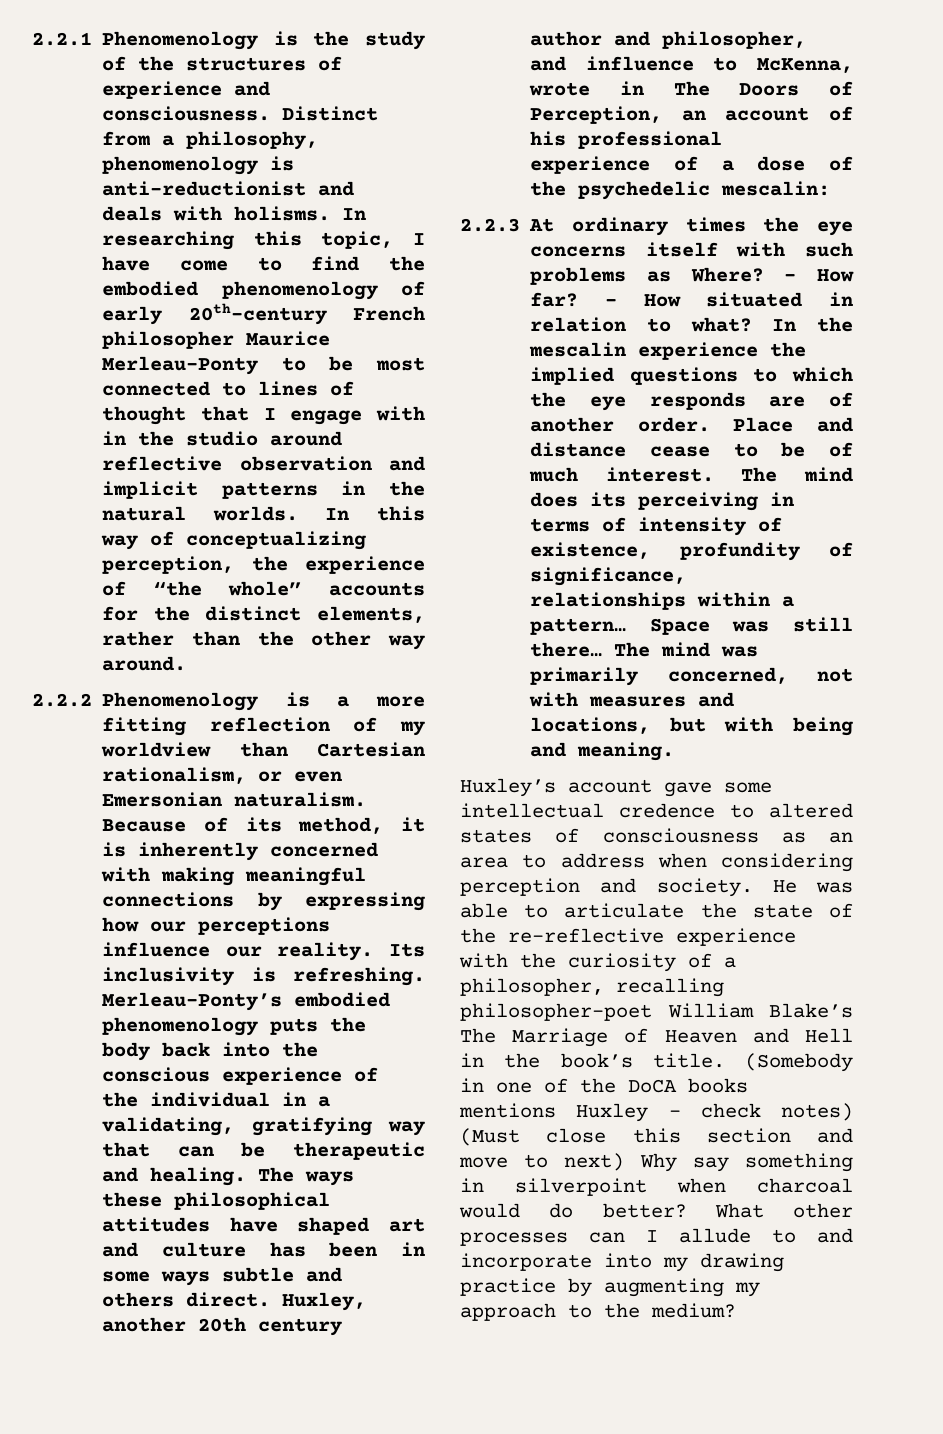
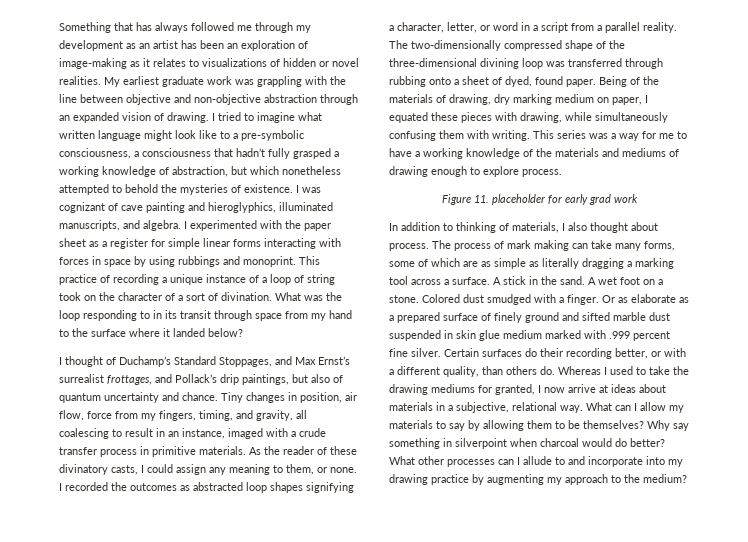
[32,31,425,50] [102,56,343,71] [102,81,271,99] [102,106,379,121] [102,131,319,150] [102,156,295,175] [102,181,355,196] [102,206,367,221] [102,231,425,250] [102,256,425,271] [102,281,425,300] [102,303,425,325] [102,331,331,349] [102,356,425,375] [102,381,355,396] [102,406,425,425] [102,431,343,446] [102,456,425,471] [102,481,425,499] [102,506,425,521] [101,531,367,550] [102,556,425,574] [102,581,425,596] [102,606,425,623] [102,631,425,650] [102,656,187,671] [32,692,425,711] [102,717,425,736] [101,742,425,757] [102,767,343,784] [102,792,367,807] [102,817,425,834] [102,842,379,861] [101,867,367,886] [102,892,425,911] [102,917,331,935] [102,942,425,961] [102,967,425,986] [102,992,391,1011] [102,1017,367,1036] [102,1042,319,1061] [102,1067,379,1085] [102,1092,331,1107] [102,1117,425,1136] [102,1142,425,1160] [102,1167,355,1186] [102,1192,331,1210] [102,1217,425,1235] [102,1242,425,1257] [102,1267,343,1286] [102,1292,367,1311] [102,1317,343,1336] [530,31,807,49] [530,56,853,73] [529,81,853,96] [530,106,853,124] [530,131,723,149] [530,156,853,174] [530,181,831,200] [460,217,853,236] [530,242,853,257] [530,267,854,285] [530,292,853,307] [530,317,853,332] [529,342,807,360] [530,367,853,385] [530,392,853,411] [530,417,853,432] [530,442,853,457] [529,467,853,482] [530,492,795,511] [530,517,783,536] [530,542,853,561] [530,567,687,586] [530,592,795,610] [530,617,853,635] [530,642,759,657] [530,667,853,686] [529,692,735,707] [530,717,853,736] [530,742,675,761] [460,778,772,797] [460,803,853,818] [460,828,853,843] [460,853,853,872] [460,878,853,897] [460,903,853,918] [460,928,796,946] [459,953,736,972] [460,978,724,997] [460,1003,853,1021] [460,1028,853,1047] [460,1053,853,1072] [460,1078,748,1093] [459,1103,853,1122] [460,1128,853,1146] [459,1153,625,1171] 2.2.1 Phenomenology is the study of the structures of experience and consciousness. Distinct from a philosophy, phenomenology is anti-reductionist and deals with holisms. In researching this topic, I have come to find the embodied phenomenology of early 20th-century French philosopher Maurice Merleau-Ponty to be most connected to lines of thought that I engage with in the studio around reflective observation and implicit patterns in the natural worlds. In this way of conceptualizing perception, the experience of “the whole” accounts for the distinct elements, rather than the other way around. // 2.2.2 Phenomenology is a more fitting reflection of my worldview than Cartesian rationalism, or even Emersonian naturalism. Because of its method, it is inherently concerned with making meaningful connections by expressing how our perceptions influence our reality. Its inclusivity is refreshing. Merleau-Ponty’s embodied phenomenology puts the body back into the conscious experience of the individual in a validating, gratifying way that can be therapeutic and healing. The ways these philosophical attitudes have shaped art and culture has been in some ways subtle and others direct. Huxley, another 20th century author and philosopher, and influence to McKenna, wrote in The Doors of Perception, an account of his professional experience of a dose of the psychedelic mescalin: // 2.2.3 At ordinary times the eye concerns itself with such problems as Where? – How far? – How situated in relation to what? In the mescalin experience the implied questions to which the eye responds are of another order. Place and distance cease to be of much interest. The mind does its perceiving in terms of intensity of existence, profundity of significance, relationships within a pattern… Space was still there… The mind was primarily concerned, not with measures and locations, but with being and meaning. // Huxley’s account gave some intellectual credence to altered states of consciousness as an area to address when considering perception and society. He was able to articulate the state of the re-reflective experience with the curiosity of a philosopher, recalling philosopher-poet William Blake’s The Marriage of Heaven and Hell in the book’s title. (Somebody in one of the DoCA books mentions Huxley – check notes) (Must close this section and move to next) -> [59,22,311,33] [59,40,308,51] [59,58,359,69] [59,76,346,87] [59,94,358,105] [59,112,322,123] [59,130,304,141] [59,148,339,159] [59,166,341,177] [59,184,321,195] [59,202,333,213] [59,220,331,231] [59,238,341,249] [59,256,320,267] [59,274,335,285] [59,292,342,301] [59,310,352,321] [59,328,243,337] [59,356,350,367] [59,374,343,385] [59,392,357,403] [59,410,307,421] [59,428,326,439] [59,446,357,457] [59,464,357,475] [59,482,354,493] [389,22,677,33] [389,40,625,51] [389,58,663,69] [389,76,659,87] [389,94,648,105] [389,112,668,123] [389,130,687,141] [389,148,679,159] [389,166,562,177] [441,194,638,205] [389,222,658,233] [389,240,675,251] [389,258,674,269] [389,276,663,285] [389,294,689,305] [389,312,670,323] [389,330,670,341] [389,348,686,359] [389,366,689,377] [389,384,666,395] [389,402,684,413] [389,420,644,431] Something that has always followed me through my development as an artist has been an exploration of image-making as it relates to visualizations of hidden or novel realities. My earliest graduate work was grappling with the line between objective and non-objective abstraction through an expanded vision of drawing. I tried to imagine what written language might look like to a pre-symbolic consciousness, a consciousness that hadn’t fully grasped a working knowledge of abstraction, but which nonetheless attempted to behold the mysteries of existence. I was cognizant of cave painting and hieroglyphics, illuminated manuscripts, and algebra. I experimented with the paper sheet as a register for simple linear forms interacting with forces in space by using rubbings and monoprint. This practice of recording a unique instance of a loop of string took on the character of a sort of divination. What was the loop responding to in its transit through space from my hand to the surface where it landed below? // I thought of Duchamp’s Standard Stoppages, and Max Ernst’s surrealist frottages, and Pollack’s drip paintings, but also of quantum uncertainty and chance. Tiny changes in position, air flow, force from my fingers, timing, and gravity, all coalescing to result in an instance, imaged with a crude transfer process in primitive materials. As the reader of these divinatory casts, I could assign any meaning to them, or none. I recorded the outcomes as abstracted loop shapes signifying a character, letter, or word in a script from a parallel reality. The two-dimensionally compressed shape of the three-dimensional divining loop was transferred through rubbing onto a sheet of dyed, found paper. Being of the materials of drawing, dry marking medium on paper, I equated these pieces with drawing, while simultaneously confusing them with writing. This series was a way for me to have a working knowledge of the materials and mediums of drawing enough to explore process. // Figure 11. placeholder for early grad work // In addition to thinking of materials, I also thought about process. The process of mark making can take many forms, some of which are as simple as literally dragging a marking tool across a surface. A stick in the sand. A wet foot on a stone. Colored dust smudged with a finger. Or as elaborate as a prepared surface of finely ground and sifted marble dust suspended in skin glue medium marked with .999 percent fine silver. Certain surfaces do their recording better, or with a different quality, than others do. Whereas I used to take the drawing mediums for granted, I now arrive at ideas about materials in a subjective, relational way. What can I allow my materials to say by allowing them to be themselves?

